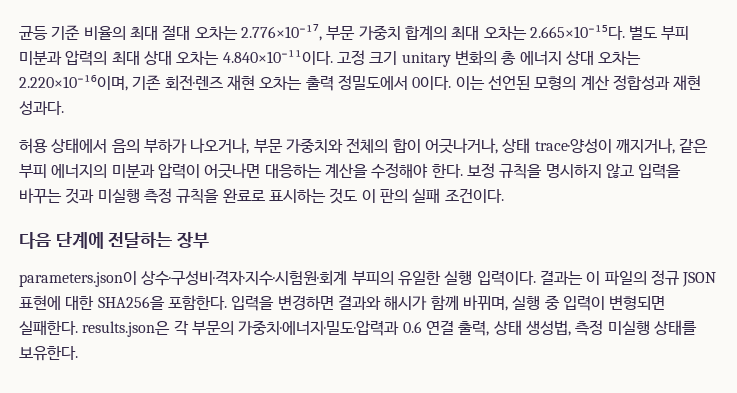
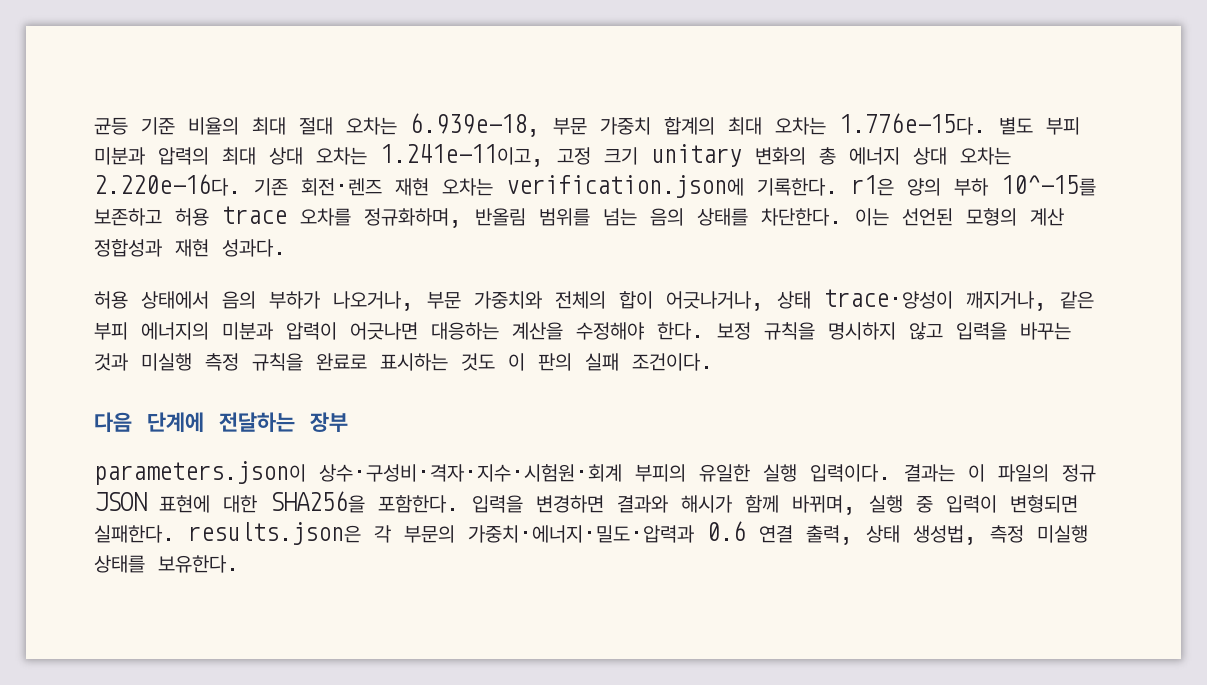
[240,24,322,41] 2.776×10⁻¹⁷, -> [410,113,540,137] 6.939e-18,
[529,25,625,40] 2.665×10⁻¹⁵다. -> [839,113,986,135] 1.776e-15다.
[222,50,333,65] 4.840×10⁻¹¹이다. -> [380,144,544,167] 1.241e-11이고,
[19,75,128,91] 2.220×10⁻¹⁶이며, -> [94,174,241,196] 2.220e-16다.
[305,75,452,91] 출력 정밀도에서 0이다. -> [506,175,1096,198] [94,206,842,228] verification.json에 기록한다. r1은 양의 부하 10^-15를 보존하고 허용 trace 오차를 정규화하며, 반올림 범위를 넘는 음의 상태를 차단한다.

